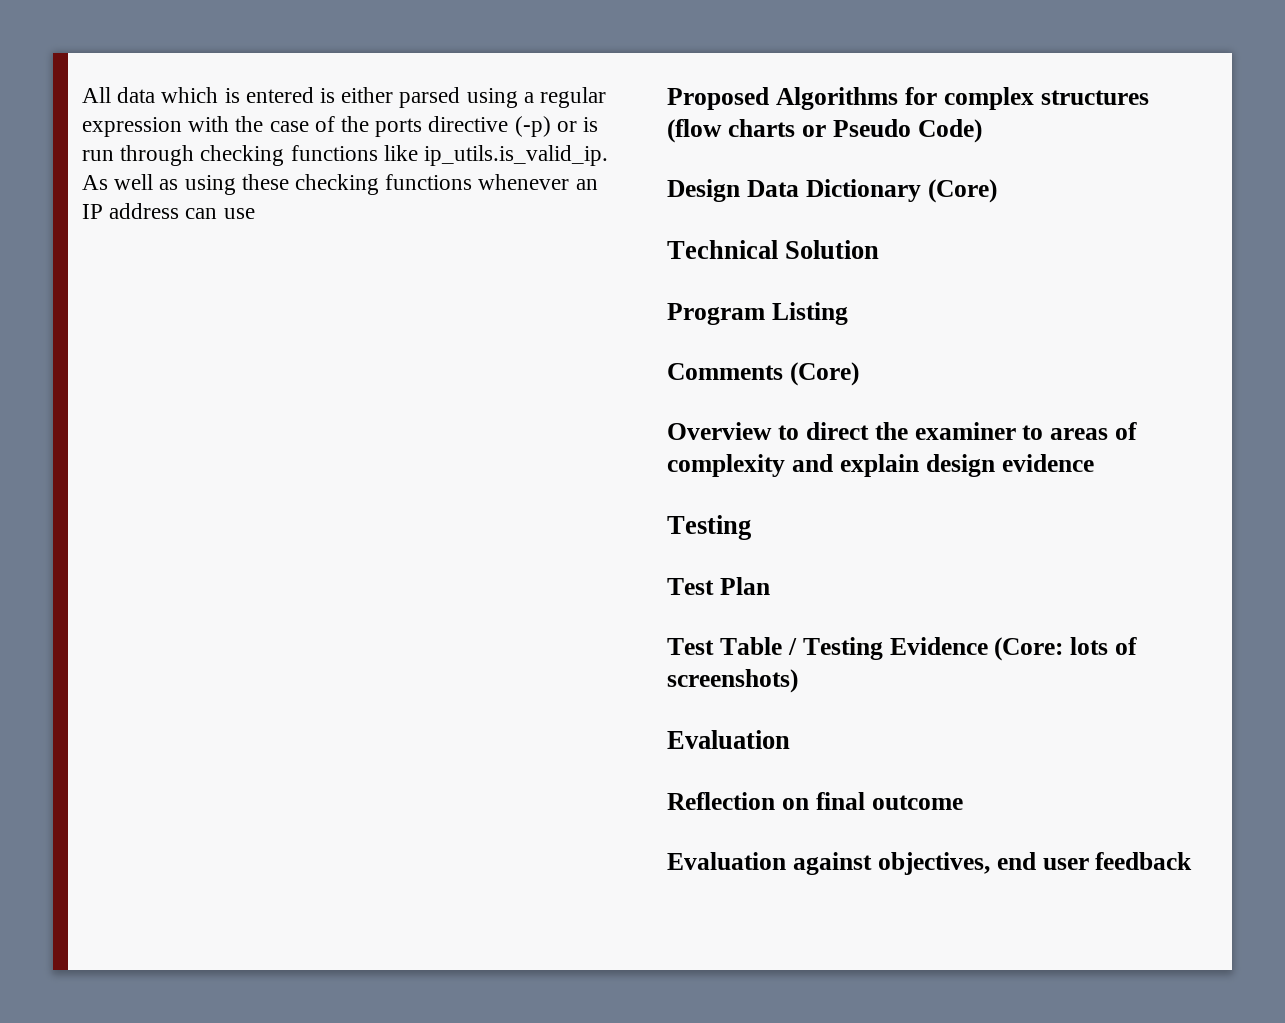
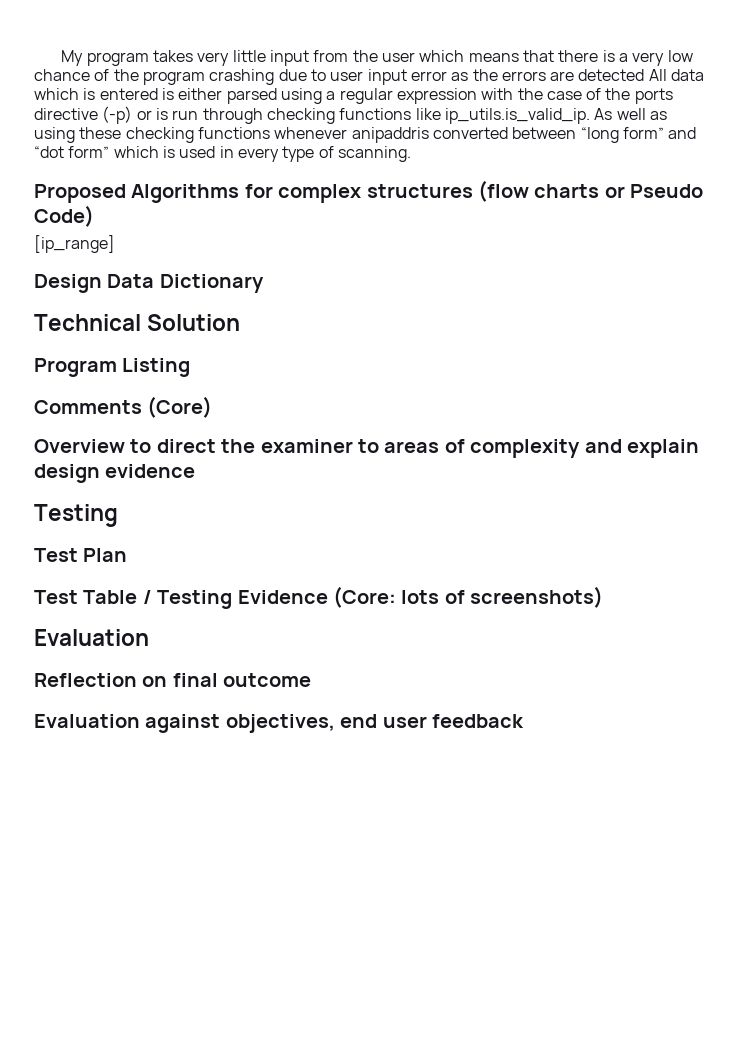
(82, 95) none -> [61,50,693,66] [34,69,645,85] My program takes very little input from the user which means that there is a very low chance of the program crashing due to user input error as the errors are detected
[575,179,598,190] [82,203,255,219] an IP address can use -> [351,127,697,143] [34,146,411,162] anipaddris converted between “long form” and “dot form” which is used in every type of scanning.
(982, 131) none -> [34,235,115,253] // [ip_range]
[927,179,997,203] (Core) -> (264, 283) none

